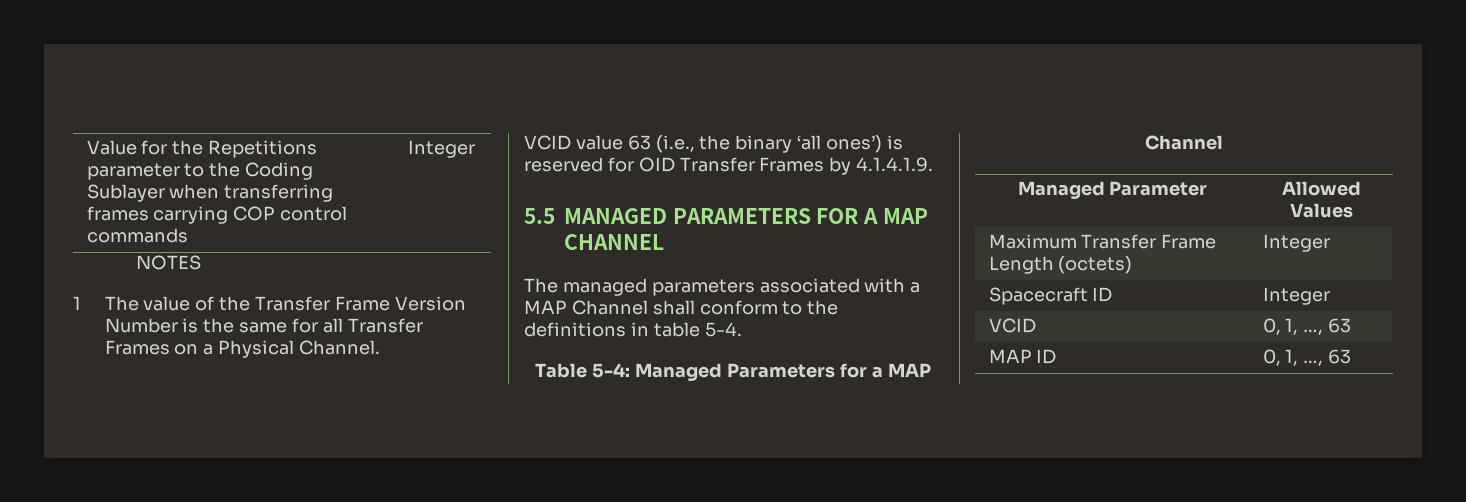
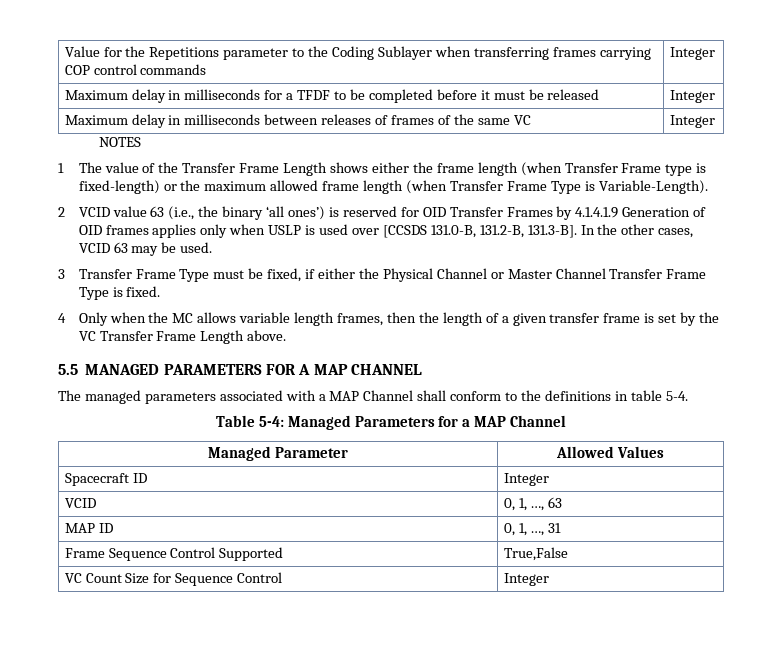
(475, 149) none -> [64,89,600,103] [669,90,715,103] [64,114,531,128] [669,115,715,128] // Maximum delay in milliseconds for a TFDF to be completed before it must be released | Integer // Maximum delay in milliseconds between releases of frames of the same VC | Integer
[394,296,466,311] [104,318,423,333] [104,340,381,358] Version Number is the same for all Transfer Frames on a Physical Channel. // -> [283,162,707,176] [78,180,708,194] [58,207,65,217] Length shows either the frame length (when Transfer Frame type is fixed-length) or the maximum allowed frame length (when Transfer Frame Type is Variable-Length). // 2
[856,157,934,172] 4.1.4.1.9. -> [575,207,707,218] [78,224,694,238] [78,242,213,256] [58,268,707,282] [78,286,161,300] [58,312,720,326] [78,330,287,344] 4.1.4.1.9 Generation of OID frames applies only when USLP is used over [CCSDS 131.0-B, 131.2-B, 131.3-B]. In the other cases, VCID 63 may be used. // 3 Transfer Frame Type must be fixed, if either the Physical Channel or Master Channel Transfer Frame Type is fixed. // 4 Only when the MC allows variable length frames, then the length of a given transfer frame is set by the VC Transfer Frame Length above.
[988,234,1217,249] [988,256,1133,274] [1262,234,1330,252] // Maximum Transfer Frame Length (octets) | Integer -> (664, 452) none
[1328,349,1352,364] 63 -> [548,523,562,533] [64,547,284,561] [503,547,568,561] [64,572,283,586] [503,573,549,586] 31 // Frame Sequence Control Supported | True,False // VC Count Size for Sequence Control | Integer

